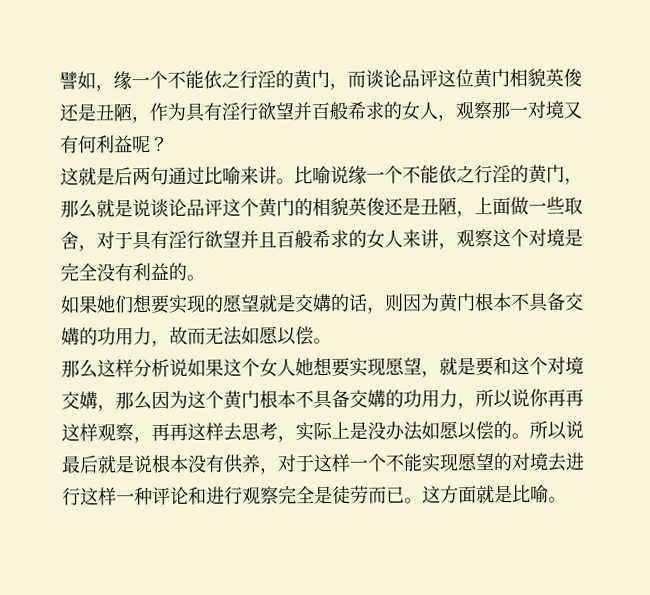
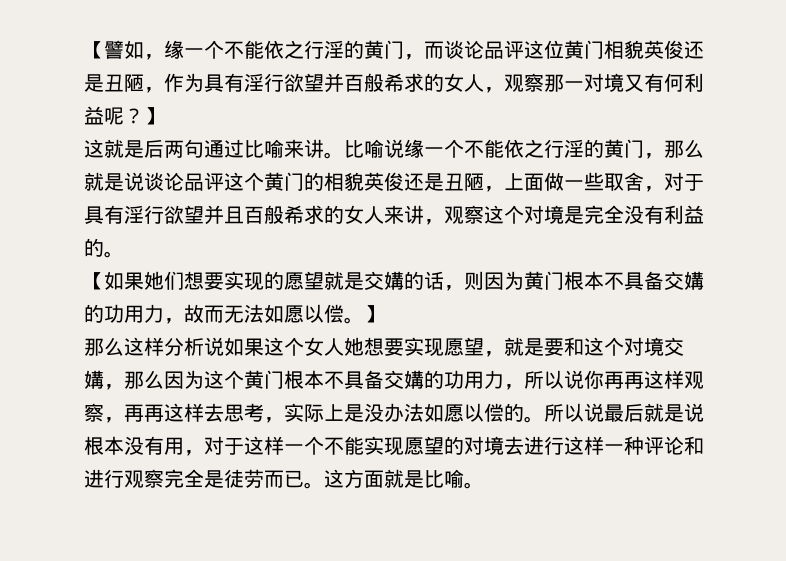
(59, 80) none -> [84,41,104,59] 【
(169, 144) none -> [144,107,164,125] 】
(205, 277) none -> [84,272,104,290] 【
(332, 341) none -> [364,305,384,323] 】
[223,454,261,474] 供养 -> [164,437,184,455] 用

